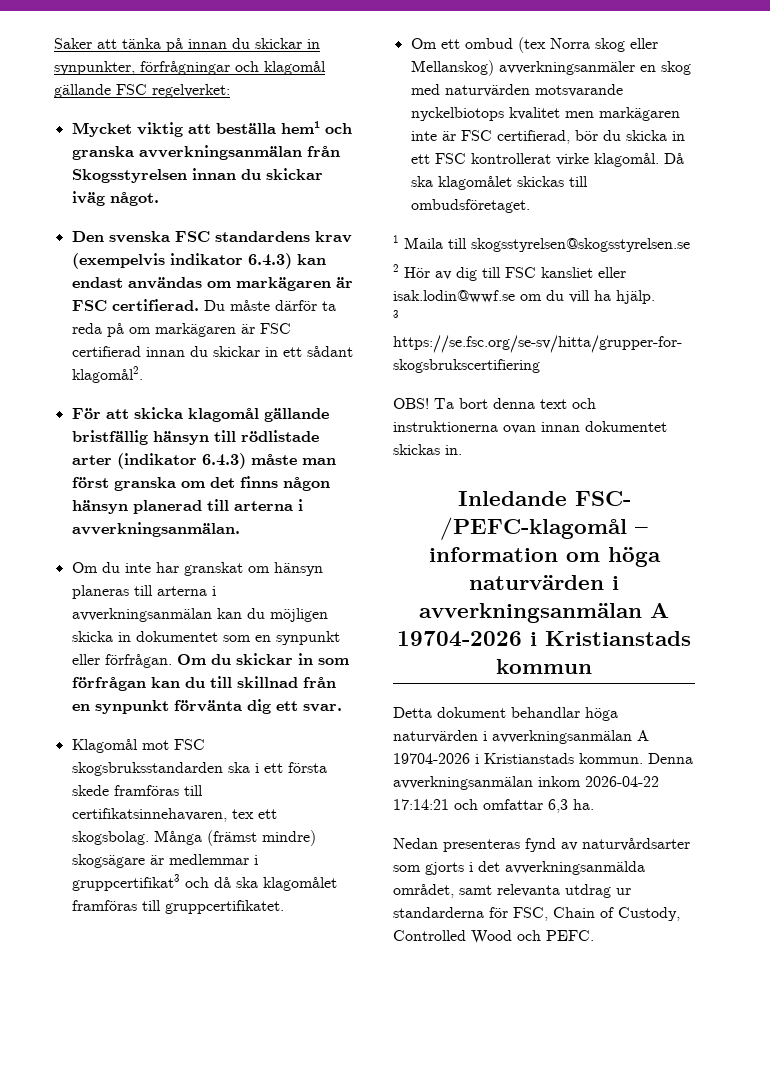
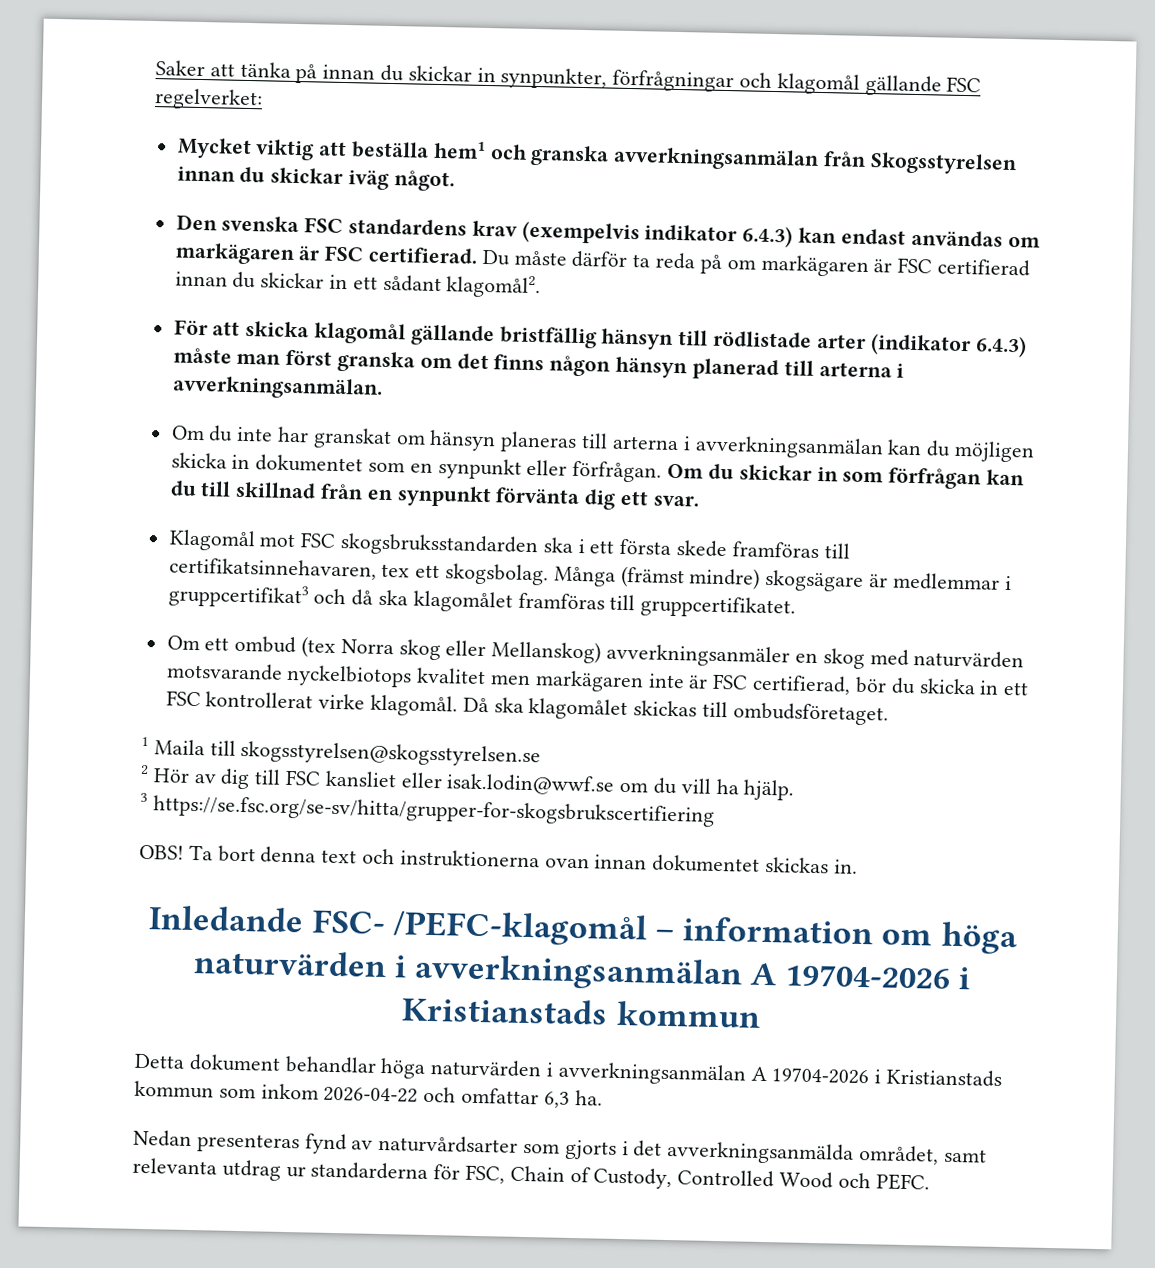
[579,753,693,764] [393,776,533,790] kommun. Denna avverkningsanmälan -> [134,1080,256,1099] kommun som
[393,799,449,810] 17:14:21 -> (419, 1094) none

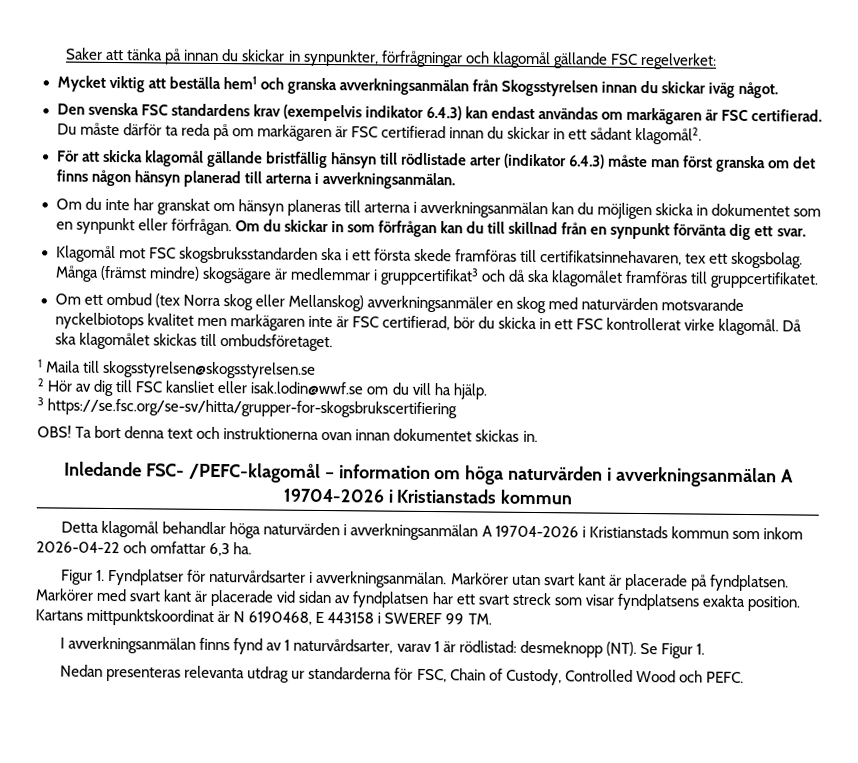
[188,1053,281,1072] dokument -> [101,520,160,538] klagomål
[133,1129,987,1165] Nedan presenteras fynd av naturvårdsarter som gjorts i det avverkningsanmälda området, samt -> [61,568,789,592] [35,588,800,612] [35,608,492,626] [60,636,705,659] [60,664,182,682] Figur 1. Fyndplatser för naturvårdsarter i avverkningsanmälan. Markörer utan svart kant är placerade på fyndplatsen. Markörer med svart kant är placerade vid sidan av fyndplatsen har ett svart streck som visar fyndplatsens exakta position. Kartans mittpunktskoordinat är N 6190468, E 443158 i SWEREF 99 TM. // I avverkningsanmälan finns fynd av 1 naturvårdsarter, varav 1 är rödlistad: desmeknopp (NT). Se Figur 1. // Nedan presenteras

